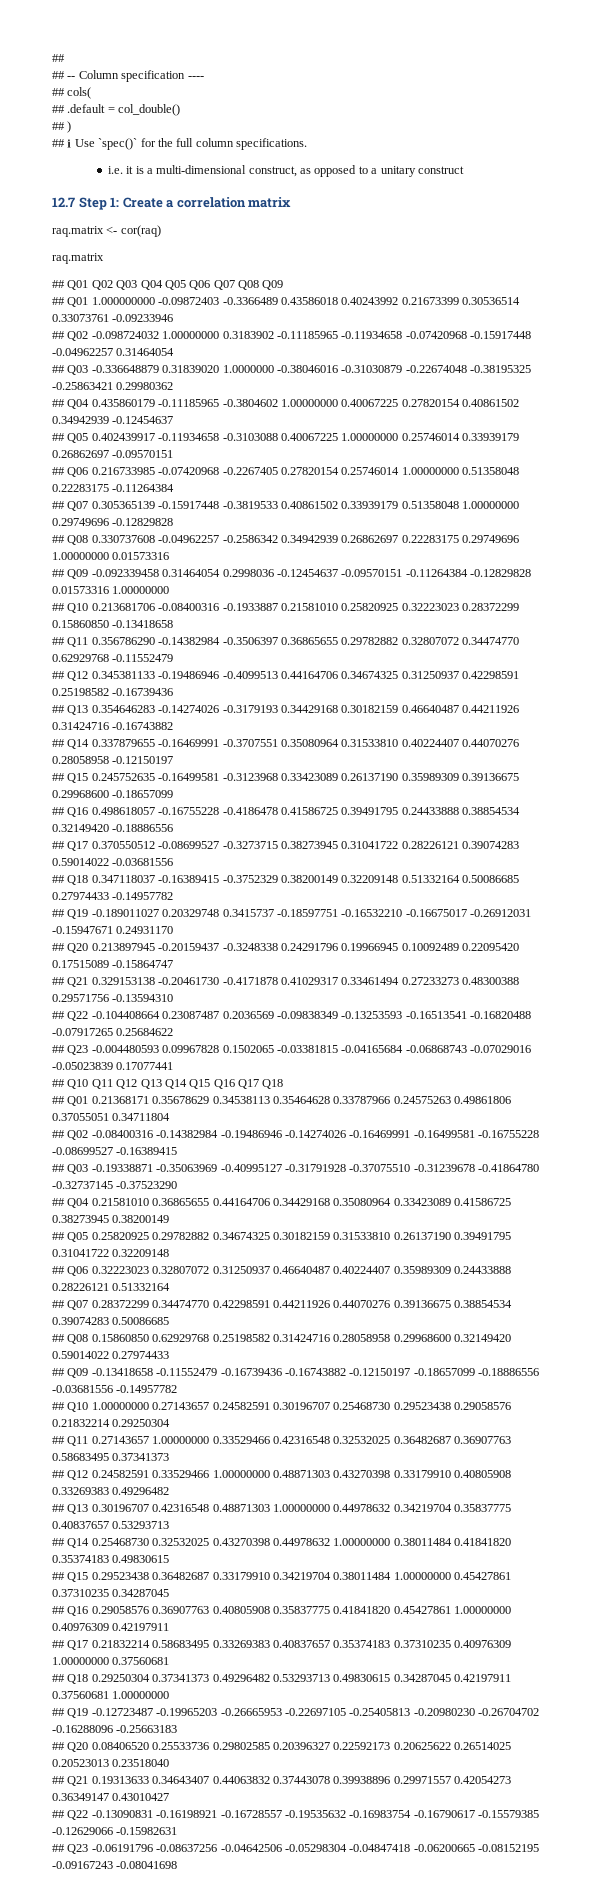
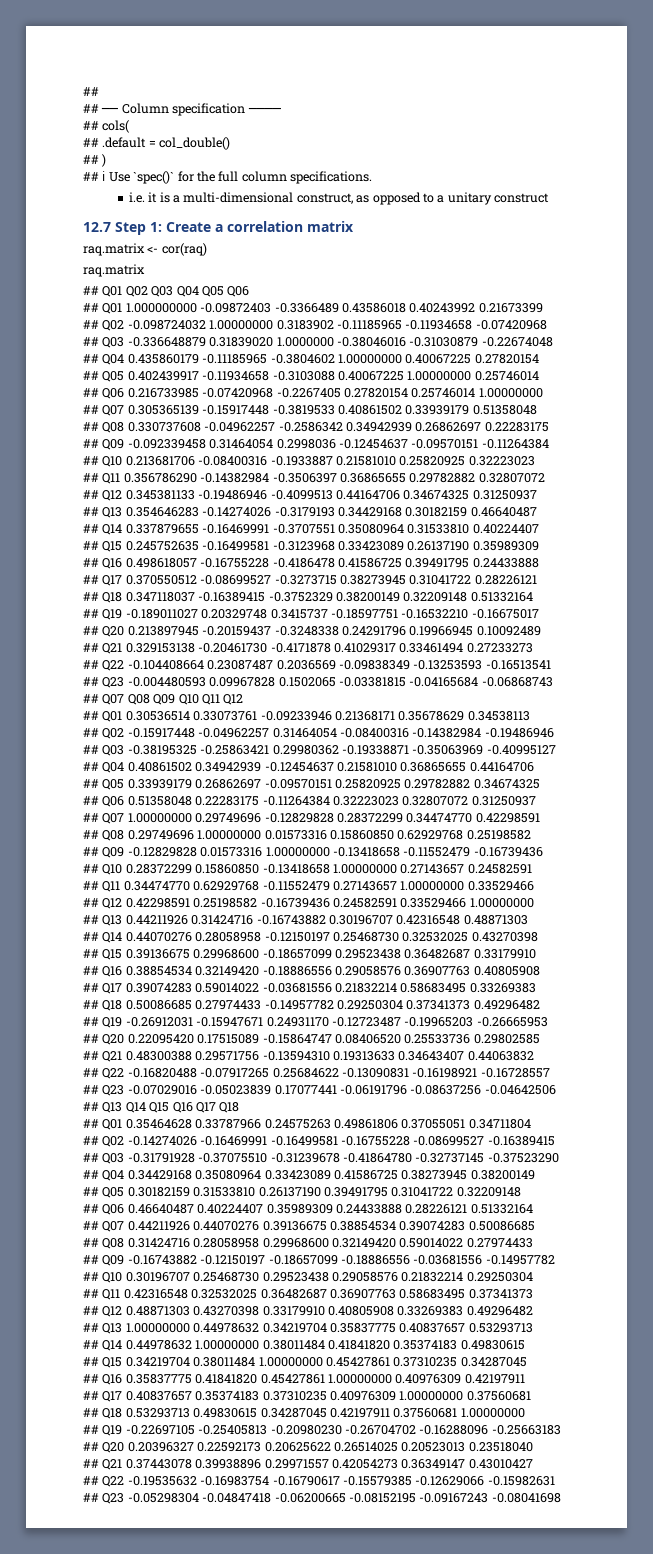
[67,76,76,79] -- -> [101,107,119,113] ──
[187,76,204,79] ---- -> [247,107,281,113] ────
[213,280,284,290] Q07 Q08 Q09 -> (250, 291) none
[462,297,520,305] [52,314,174,322] 0.30536514 0.33073761 -0.09233946 -> (543, 308) none
[470,331,531,339] [52,348,175,356] -0.15917448 -0.04962257 0.31464054 -> (547, 325) none
[470,365,531,373] [52,382,174,390] -0.38195325 -0.25863421 0.29980362 -> (553, 342) none
[462,399,519,407] [52,416,174,424] 0.40861502 0.34942939 -0.12454637 -> (539, 359) none
[462,433,519,441] [52,450,174,458] 0.33939179 0.26862697 -0.09570151 -> (539, 376) none
[462,467,519,475] [52,484,175,492] 0.51358048 0.22283175 -0.11264384 -> (543, 393) none
[462,501,519,509] [52,518,174,526] 1.00000000 0.29749696 -0.12829828 -> (537, 410) none
[462,535,519,543] [52,552,170,560] 0.29749696 1.00000000 0.01573316 -> (549, 427) none
[470,569,531,577] [52,586,170,594] -0.12829828 0.01573316 1.00000000 -> (549, 444) none
[462,603,519,611] [52,620,174,628] 0.28372299 0.15860850 -0.13418658 -> (535, 461) none
[462,637,519,645] [52,654,174,662] 0.34474770 0.62929768 -0.11552479 -> (545, 478) none
[462,671,519,679] [52,688,174,696] 0.42298591 0.25198582 -0.16739436 -> (537, 495) none
[462,705,519,713] [52,722,174,730] 0.44211926 0.31424716 -0.16743882 -> (537, 512) none
[462,739,519,747] [52,756,174,764] 0.44070276 0.28058958 -0.12150197 -> (539, 529) none
[462,773,519,781] [52,790,174,798] 0.39136675 0.29968600 -0.18657099 -> (539, 546) none
[462,807,520,815] [52,824,174,832] 0.38854534 0.32149420 -0.18886556 -> (539, 563) none
[462,841,519,849] [52,858,174,866] 0.39074283 0.59014022 -0.03681556 -> (537, 580) none
[462,875,519,883] [52,892,174,900] 0.50086685 0.27974433 -0.14957782 -> (533, 597) none
[470,909,531,917] [52,926,174,934] -0.26912031 -0.15947671 0.24931170 -> (539, 614) none
[462,943,519,951] [52,960,174,968] 0.22095420 0.17515089 -0.15864747 -> (541, 631) none
[462,977,519,985] [52,994,174,1002] 0.48300388 0.29571756 -0.13594310 -> (533, 648) none
[470,1011,531,1019] [52,1028,174,1036] -0.16820488 -0.07917265 0.25684622 -> (551, 665) none
(467, 1049) none -> [83,694,244,705] [83,711,530,722] [83,728,554,739] [83,745,556,756] [83,762,534,773] [83,779,540,790] [83,796,536,807] [83,813,540,824] [83,830,531,841] [83,847,543,858] [83,864,532,875] [83,881,534,892] [83,898,534,909] [83,915,528,926] [83,932,538,943] [83,949,536,960] [83,966,540,977] [83,983,536,994] [83,1000,540,1011] [83,1017,548,1028] [83,1034,540,1045] [83,1051,534,1062] [83,1068,550,1079] [83,1085,125,1096] // ## Q07 Q08 Q09 Q10 Q11 Q12 // ## Q01 0.30536514 0.33073761 -0.09233946 0.21368171 0.35678629 0.34538113 // ## Q02 -0.15917448 -0.04962257 0.31464054 -0.08400316 -0.14382984 -0.19486946 // ## Q03 -0.38195325 -0.25863421 0.29980362 -0.19338871 -0.35063969 -0.40995127 // ## Q04 0.40861502 0.34942939 -0.12454637 0.21581010 0.36865655 0.44164706 // ## Q05 0.33939179 0.26862697 -0.09570151 0.25820925 0.29782882 0.34674325 // ## Q06 0.51358048 0.22283175 -0.11264384 0.32223023 0.32807072 0.31250937 // ## Q07 1.00000000 0.29749696 -0.12829828 0.28372299 0.34474770 0.42298591 // ## Q08 0.29749696 1.00000000 0.01573316 0.15860850 0.62929768 0.25198582 // ## Q09 -0.12829828 0.01573316 1.00000000 -0.13418658 -0.11552479 -0.16739436 // ## Q10 0.28372299 0.15860850 -0.13418658 1.00000000 0.27143657 0.24582591 // ## Q11 0.34474770 0.62929768 -0.11552479 0.27143657 1.00000000 0.33529466 // ## Q12 0.42298591 0.25198582 -0.16739436 0.24582591 0.33529466 1.00000000 // ## Q13 0.44211926 0.31424716 -0.16743882 0.30196707 0.42316548 0.48871303 // ## Q14 0.44070276 0.28058958 -0.12150197 0.25468730 0.32532025 0.43270398 // ## Q15 0.39136675 0.29968600 -0.18657099 0.29523438 0.36482687 0.33179910 // ## Q16 0.38854534 0.32149420 -0.18886556 0.29058576 0.36907763 0.40805908 // ## Q17 0.39074283 0.59014022 -0.03681556 0.21832214 0.58683495 0.33269383 // ## Q18 0.50086685 0.27974433 -0.14957782 0.29250304 0.37341373 0.49296482 // ## Q19 -0.26912031 -0.15947671 0.24931170 -0.12723487 -0.19965203 -0.26665953 // ## Q20 0.22095420 0.17515089 -0.15864747 0.08406520 0.25533736 0.29802585 // ## Q21 0.48300388 0.29571756 -0.13594310 0.19313633 0.34643407 0.44063832 // ## Q22 -0.16820488 -0.07917265 0.25684622 -0.13090831 -0.16198921 -0.16728557 // ## Q23
[52,1079,138,1089] // ## Q10 Q11 Q12 -> [339,1085,556,1095] [83,1102,99,1111] -0.06191796 -0.08637256 -0.04642506 // ##
[91,1096,270,1104] 0.21368171 0.35678629 0.34538113 -> (123, 1124) none
[91,1130,282,1138] -0.08400316 -0.14382984 -0.19486946 -> (125, 1141) none
[91,1164,282,1172] -0.19338871 -0.35063969 -0.40995127 -> (125, 1158) none
[91,1198,270,1206] 0.21581010 0.36865655 0.44164706 -> (125, 1175) none
[91,1232,270,1240] 0.25820925 0.29782882 0.34674325 -> (125, 1192) none
[91,1266,270,1274] 0.32223023 0.32807072 0.31250937 -> (125, 1209) none
[91,1300,270,1308] 0.28372299 0.34474770 0.42298591 -> (125, 1226) none
[91,1334,270,1342] 0.15860850 0.62929768 0.25198582 -> (125, 1243) none
[91,1368,282,1376] -0.13418658 -0.11552479 -0.16739436 -> (125, 1260) none
[91,1402,270,1410] 1.00000000 0.27143657 0.24582591 -> (123, 1277) none
[91,1436,270,1444] 0.27143657 1.00000000 0.33529466 -> (121, 1294) none
[91,1470,270,1478] 0.24582591 0.33529466 1.00000000 -> (123, 1311) none
[91,1504,270,1512] 0.30196707 0.42316548 0.48871303 -> (123, 1328) none
[91,1538,270,1546] 0.25468730 0.32532025 0.43270398 -> (123, 1345) none
[91,1572,270,1580] 0.29523438 0.36482687 0.33179910 -> (123, 1362) none
[91,1606,270,1614] 0.29058576 0.36907763 0.40805908 -> (123, 1379) none
[91,1640,270,1648] 0.21832214 0.58683495 0.33269383 -> (123, 1396) none
[91,1674,270,1682] 0.29250304 0.37341373 0.49296482 -> (123, 1413) none
[91,1708,282,1716] -0.12723487 -0.19965203 -0.26665953 -> (123, 1430) none
[91,1742,270,1750] 0.08406520 0.25533736 0.29802585 -> (125, 1447) none
[91,1776,270,1784] 0.19313633 0.34643407 0.44063832 -> (123, 1464) none
[91,1810,282,1818] -0.13090831 -0.16198921 -0.16728557 -> (125, 1481) none
[91,1844,282,1852] -0.06191796 -0.08637256 -0.04642506 -> (125, 1498) none

